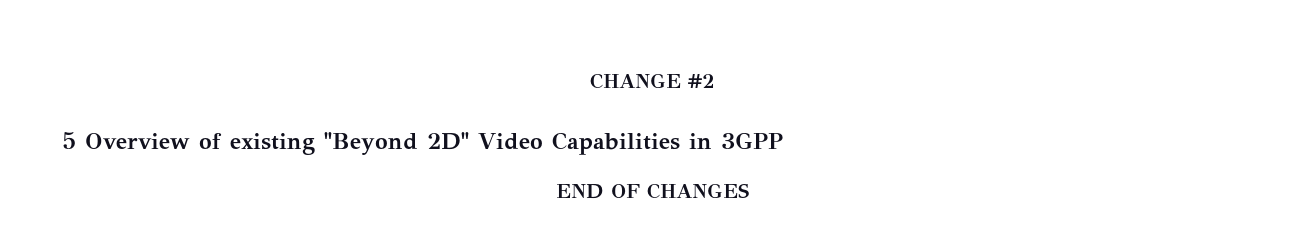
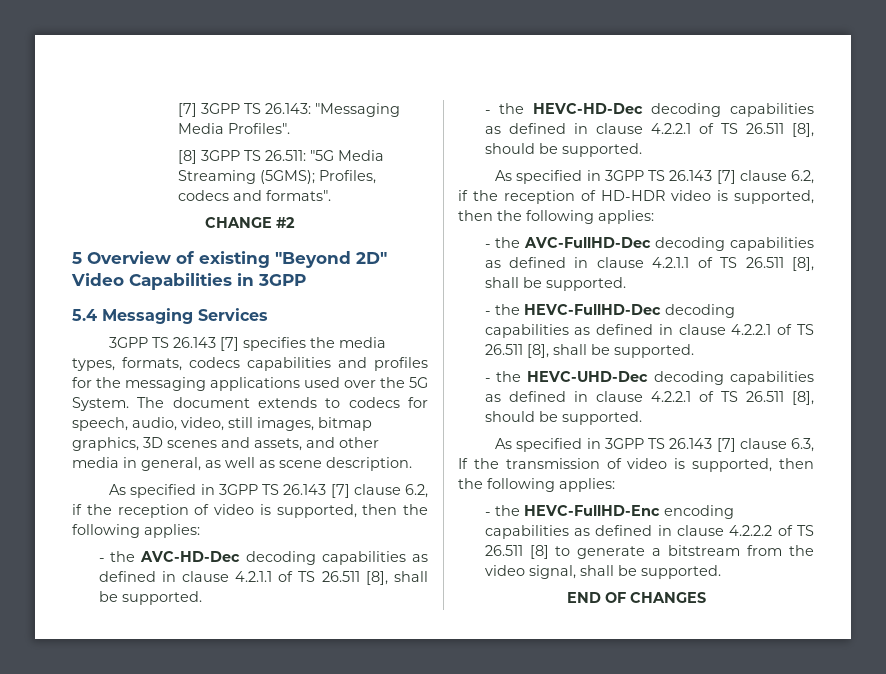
(589, 81) none -> [178,103,401,117] [178,123,291,134] [178,150,385,164] [178,170,377,184] [178,190,332,201] [7] 3GPP TS 26.143: "Messaging Media Profiles". // [8] 3GPP TS 26.511: "5G Media Streaming (5GMS); Profiles, codecs and formats". //
(783, 140) none -> [72,308,268,324] [109,337,387,351] [72,357,428,371] [72,377,428,391] [72,397,428,411] [72,417,372,431] [72,437,379,451] [72,457,412,471] [109,484,428,498] [72,504,428,518] [72,524,200,538] [98,551,429,565] [98,571,429,585] [98,591,202,605] [484,103,814,117] [484,123,815,137] [484,143,642,157] [495,170,814,184] [458,190,814,204] [458,210,654,224] [484,237,814,251] [484,257,815,271] [484,277,626,291] [484,304,735,318] [484,324,814,338] [484,344,694,358] [484,371,814,385] [484,391,815,405] [484,411,642,425] [495,438,814,452] [458,458,814,472] [458,478,615,492] [484,505,734,519] [484,525,814,539] [484,545,814,559] [484,565,721,579] // 5.4 Messaging Services // 3GPP TS 26.143 [7] specifies the media types, formats, codecs capabilities and profiles for the messaging applications used over the 5G System. The document extends to codecs for speech, audio, video, still images, bitmap graphics, 3D scenes and assets, and other media in general, as well as scene description. // As specified in 3GPP TS 26.143 [7] clause 6.2, if the reception of video is supported, then the following applies: // - the AVC-HD-Dec decoding capabilities as defined in clause 4.2.1.1 of TS 26.511 [8], shall be supported. // - the HEVC-HD-Dec decoding capabilities as defined in clause 4.2.2.1 of TS 26.511 [8], should be supported. // As specified in 3GPP TS 26.143 [7] clause 6.2, if the reception of HD-HDR video is supported, then the following applies: // - the AVC-FullHD-Dec decoding capabilities as defined in clause 4.2.1.1 of TS 26.511 [8], shall be supported. // - the HEVC-FullHD-Dec decoding capabilities as defined in clause 4.2.2.1 of TS 26.511 [8], shall be supported. // - the HEVC-UHD-Dec decoding capabilities as defined in clause 4.2.2.1 of TS 26.511 [8], should be supported. // As specified in 3GPP TS 26.143 [7] clause 6.3, If the transmission of video is supported, then the following applies: // - the HEVC-FullHD-Enc encoding capabilities as defined in clause 4.2.2.2 of TS 26.511 [8] to generate a bitstream from the video signal, shall be supported.

